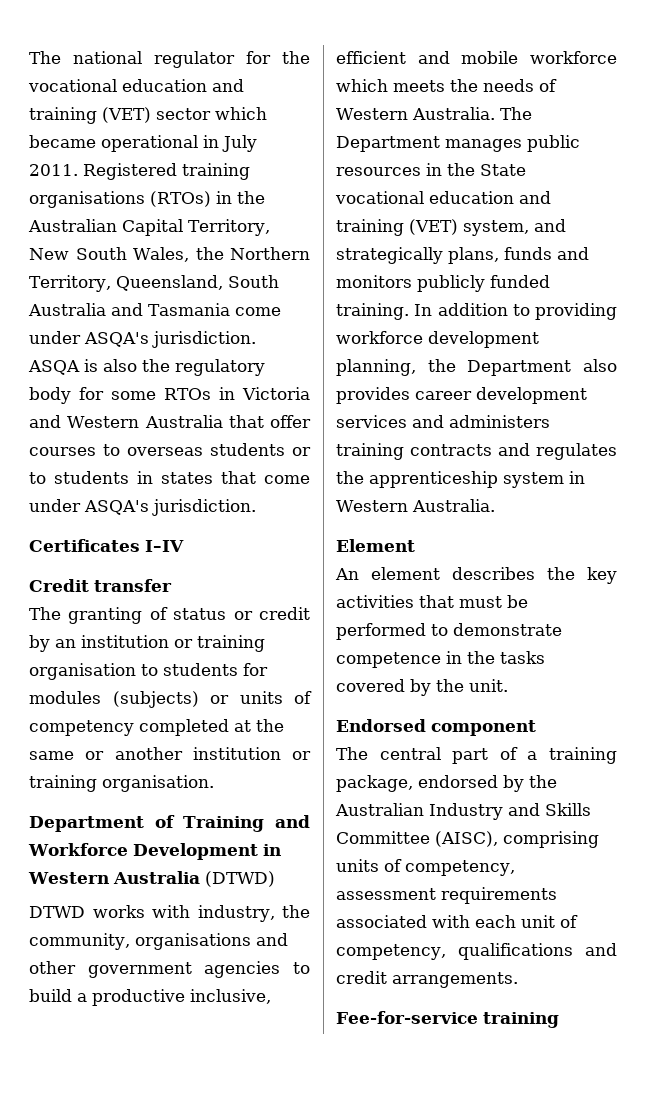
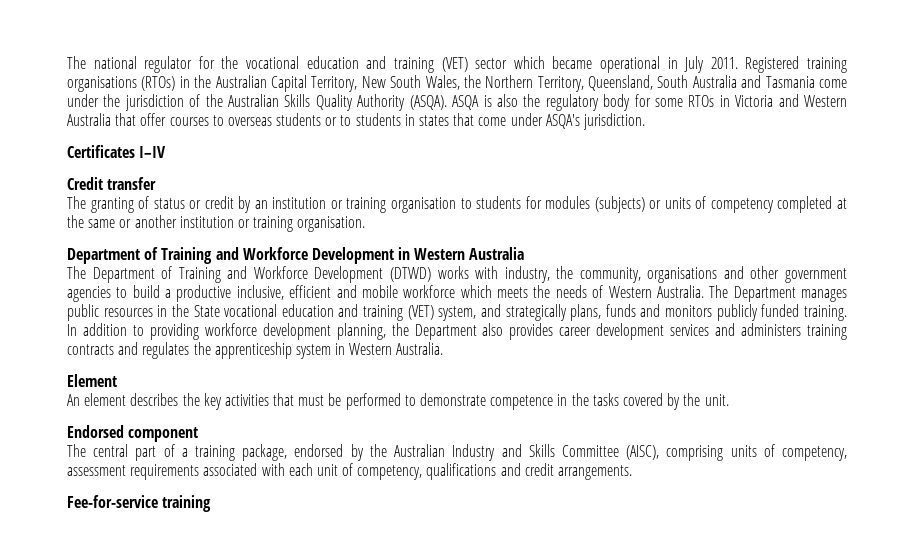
[84,331,256,348] ASQA's jurisdiction. -> [103,94,447,111] the jurisdiction of the Australian Skills Quality Authority (ASQA).
(200, 877) none -> [67,266,384,283] // The Department of Training and Workforce Development
[29,906,85,918] // DTWD -> (431, 274) none

